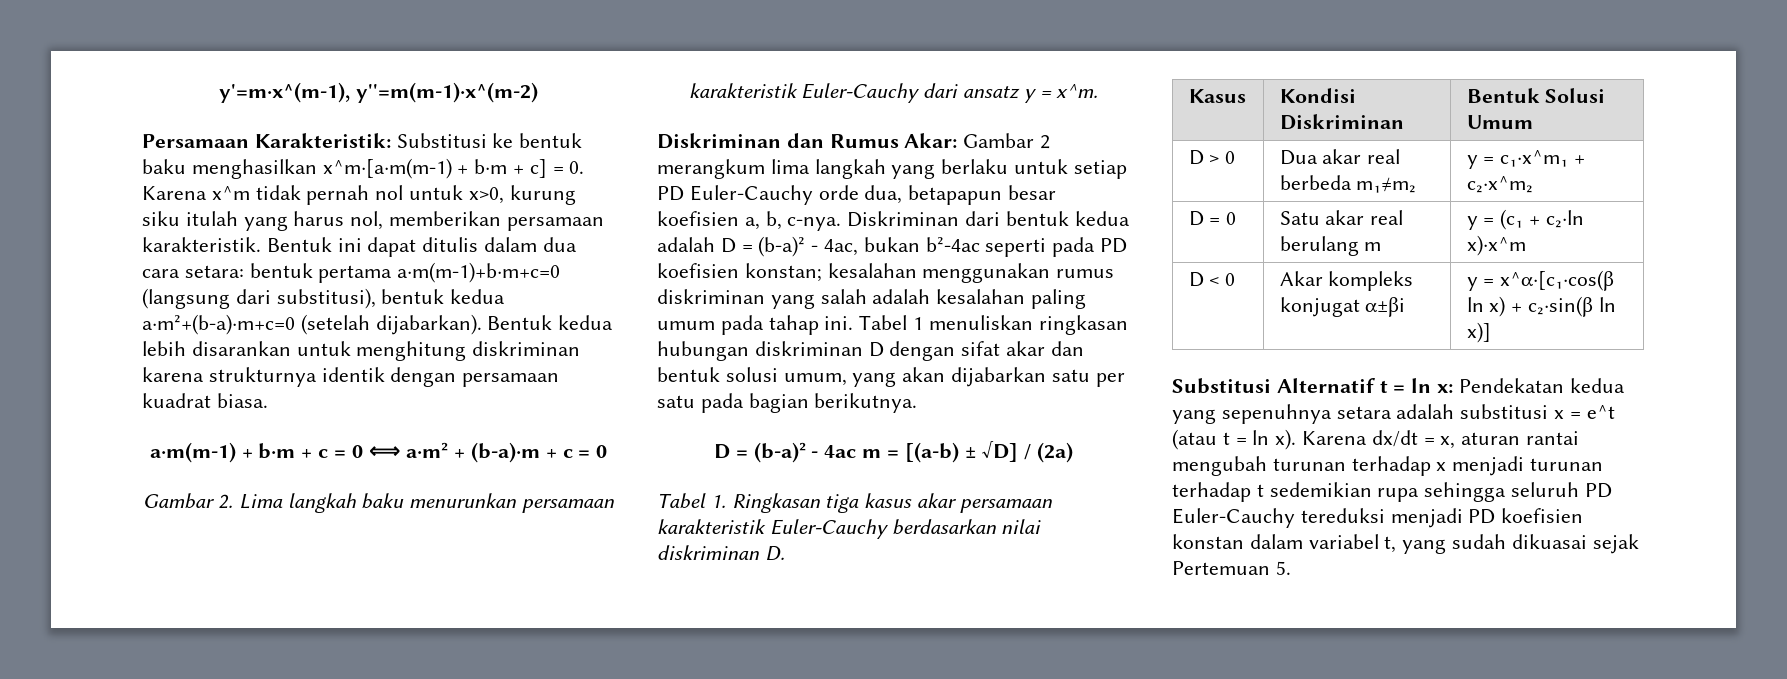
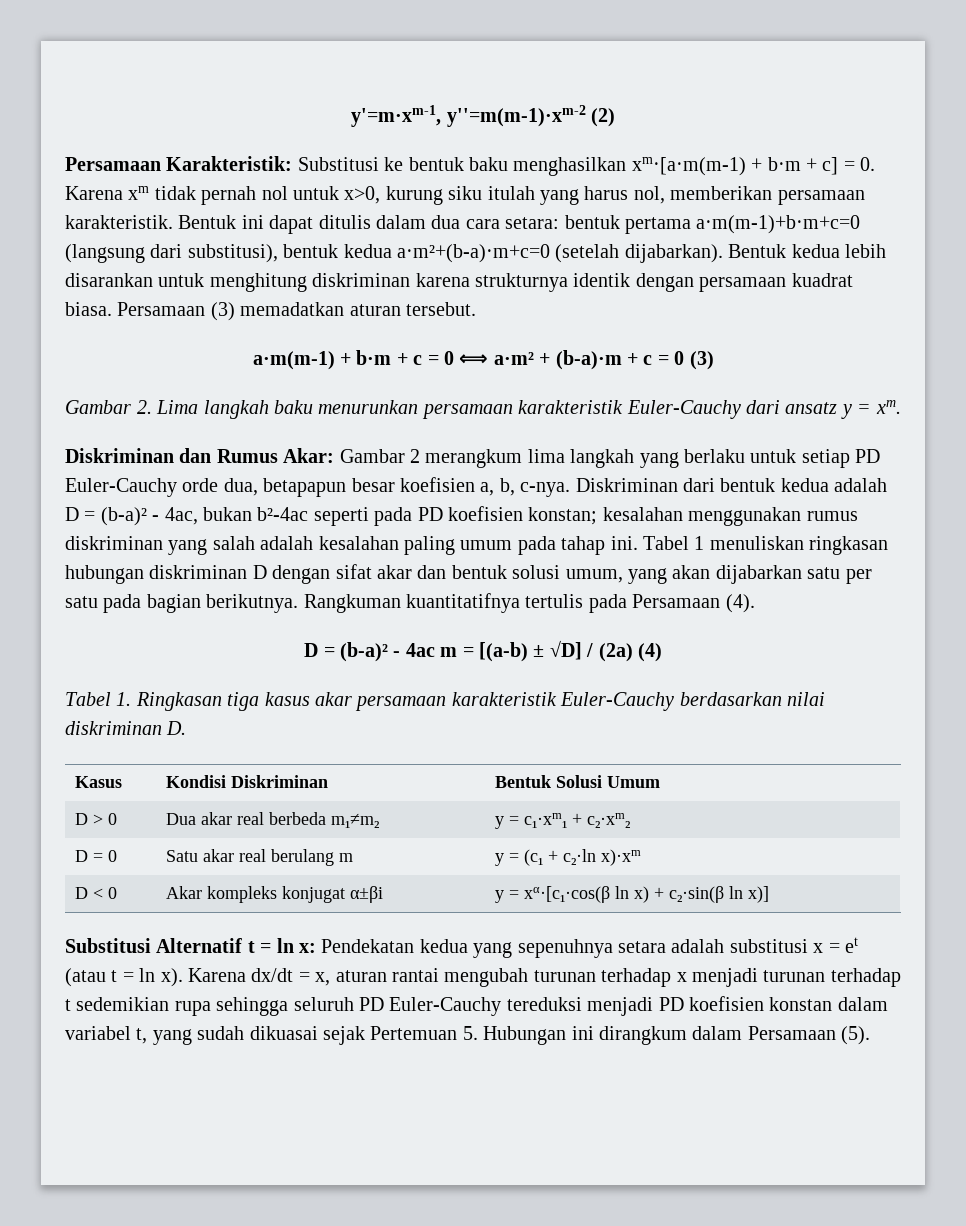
[219,82,538,103] y'=m·x^(m-1), y''=m(m-1)·x^(m-2) -> [351,105,615,127] y'=m·xm-1, y''=m(m-1)·xm-2 (2)
[322,158,452,179] x^m·[a·m(m-1) -> [631,157,746,176] xm·[a·m(m-1)
[211,186,250,200] x^m -> [128,186,150,200] xm
(268, 400) none -> [117,302,476,321] Persamaan (3) memadatkan aturan tersebut.
(608, 451) none -> [689,351,714,370] (3)
[1056,84,1099,98] x^m. -> [875,400,901,414] xm.
(918, 403) none -> [303,593,755,613] Rangkuman kuantitatifnya tertulis pada Persamaan (4).
(1073, 452) none -> [637,643,662,662] (4)
[1500,150,1586,167] [1466,176,1533,193] c₁·x^m₁ + c₂·x^m₂ -> [523,813,630,828] c₁·xm₁ + c₂·xm₂
[1466,235,1526,256] x)·x^m -> [600,849,641,866] x)·xm
[1500,270,1615,291] x^α·[c₁·cos(β -> [523,886,610,903] xα·[c₁·cos(β
[1586,405,1615,419] e^t -> [844,937,858,953] et
(1291, 568) none -> [483,1026,871,1045] Hubungan ini dirangkum dalam Persamaan (5).

